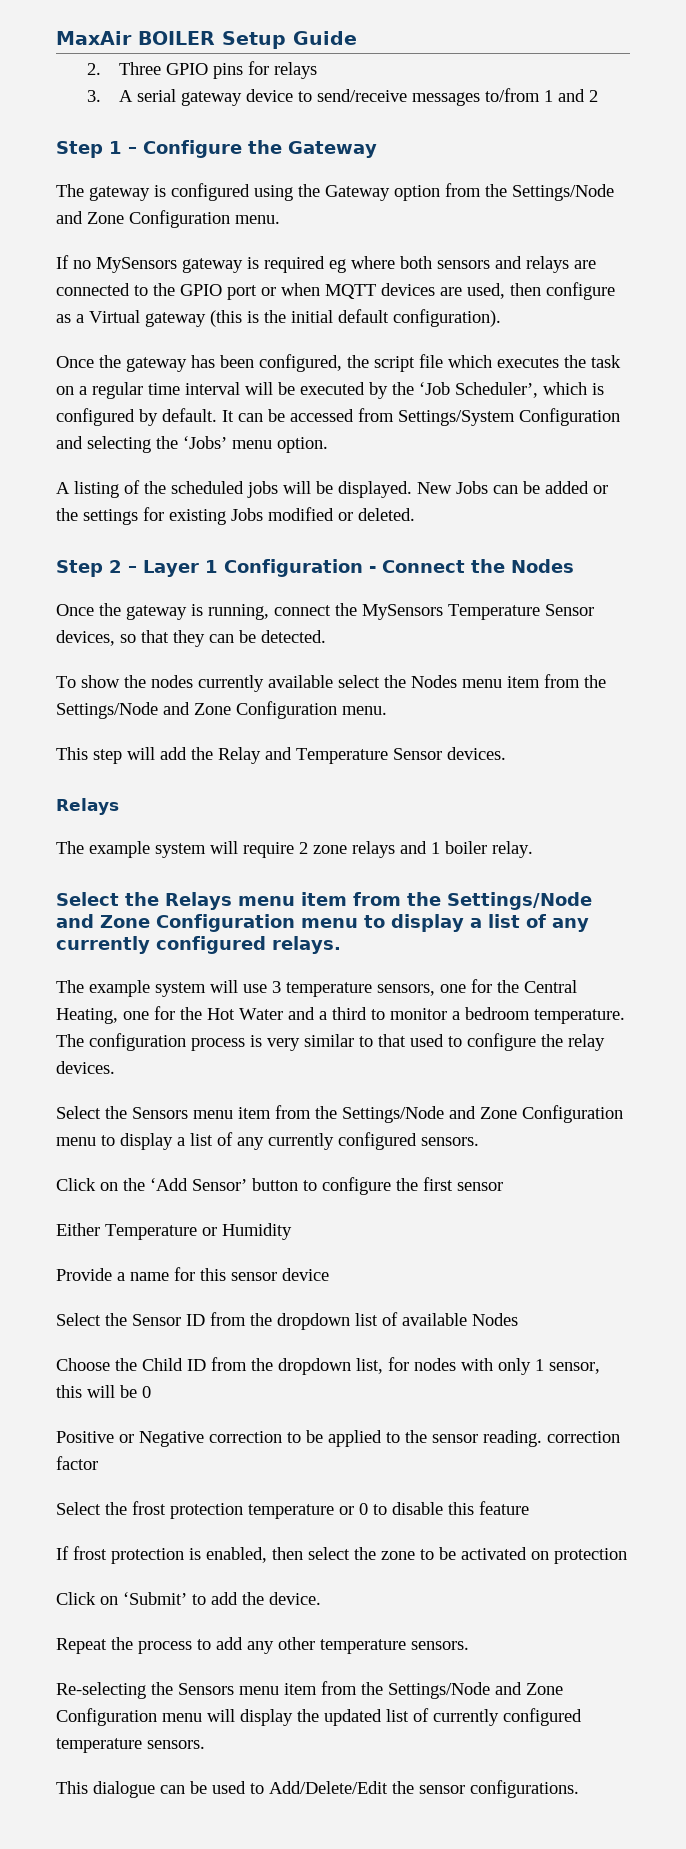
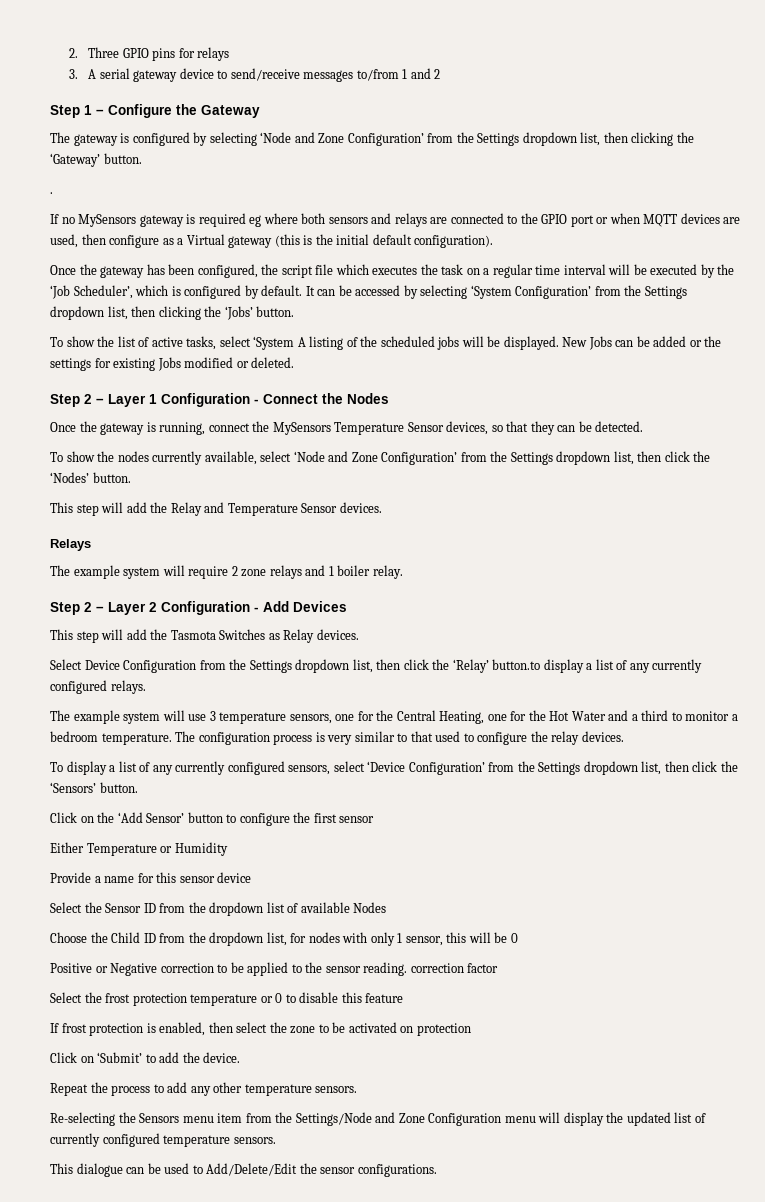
[56,31,357,49] MaxAir BOILER Setup Guide // -> (69, 53) none
[254,183,614,201] [56,210,280,228] using the Gateway option from the Settings/Node and Zone Configuration menu. -> [193,132,694,146] [50,153,142,167] [50,192,53,194] by selecting ‘Node and Zone Configuration’ from the Settings dropdown list, then clicking the ‘Gateway’ button. // .
[358,408,620,426] [56,436,328,453] from Settings/System Configuration and selecting the ‘Jobs’ menu option. // -> [403,285,687,299] [50,306,295,320] [50,336,295,350] by selecting ‘System Configuration’ from the Settings dropdown list, then clicking the ‘Jobs’ button. // To show the list of active tasks, select ‘System
[268,674,606,688] [56,701,387,719] available select the Nodes menu item from the Settings/Node and Zone Configuration menu. -> [204,451,711,465] [50,472,131,483] available, select ‘Node and Zone Configuration’ from the Settings dropdown list, then click the ‘Nodes’ button.
[56,892,592,910] [56,914,385,932] Select the Relays menu item from the Settings/Node and Zone Configuration menu to -> [50,601,347,615] [50,629,359,643] [50,659,541,673] Step 2 – Layer 2 Configuration - Add Devices // This step will add the Tasmota Switches as Relay devices. // Select Device Configuration from the Settings dropdown list, then click the ‘Relay’ button.to
[56,1105,623,1123] [56,1132,479,1150] Select the Sensors menu item from the Settings/Node and Zone Configuration menu to display a list of any currently configured sensors. -> [50,761,738,775] [50,782,138,793] To display a list of any currently configured sensors, select ‘Device Configuration’ from the Settings dropdown list, then click the ‘Sensors’ button.

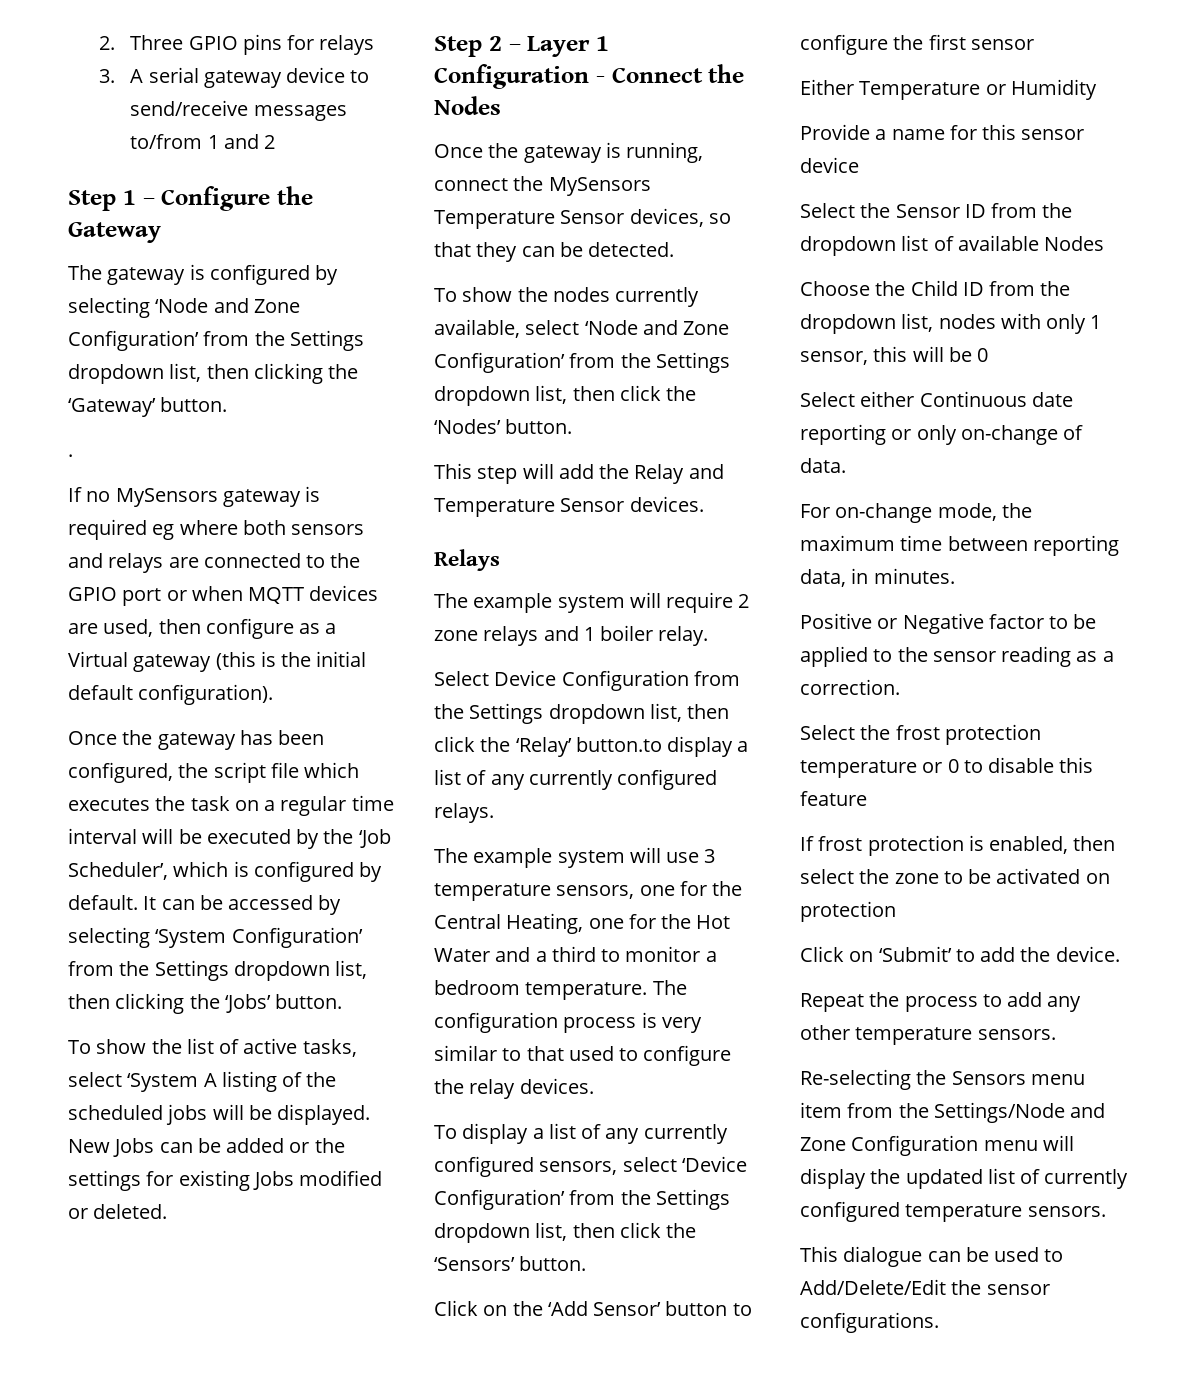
[50,601,347,615] [50,629,359,643] // Step 2 – Layer 2 Configuration - Add Devices // This step will add the Tasmota Switches as Relay devices. -> (709, 636) none
[290,933,307,943] for -> (934, 322) none
(518, 938) none -> [800,391,1073,407] [800,424,1084,445] [800,458,846,473] [800,503,1032,523] [800,535,1119,556] [800,568,955,587] // Select either Continuous date reporting or only on-change of data. // For on-change mode, the maximum time between reporting data, in minutes.
[160,963,214,973] correction -> [988,614,1044,629] factor
[363,962,499,976] reading. correction factor -> [1001,646,1114,667] [800,679,900,695] reading as a correction.

